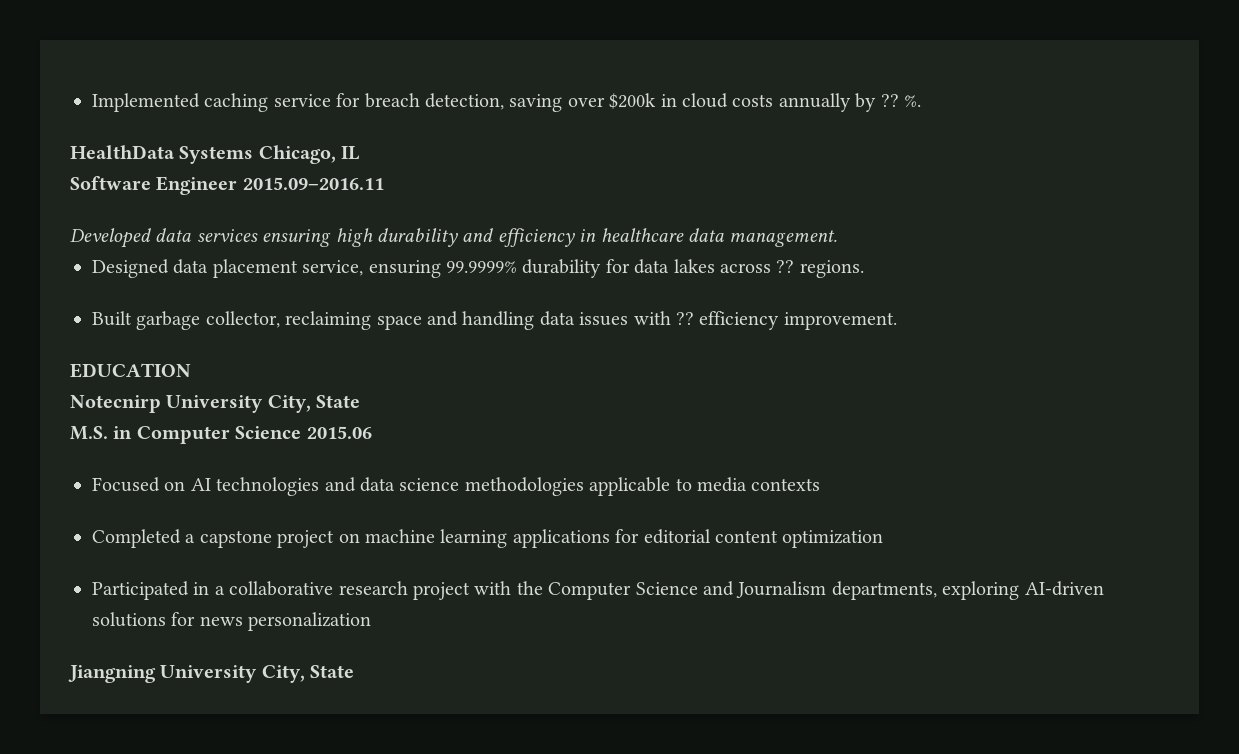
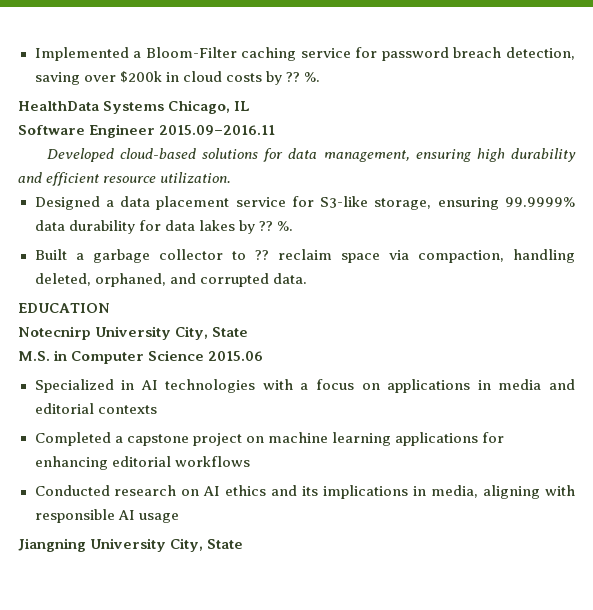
(200, 102) none -> [133,47,237,58] a Bloom-Filter
(361, 100) none -> [381,47,449,61] password
[778,93,851,112] annually -> (262, 77) none
[155,228,838,247] data services ensuring high durability and efficiency in healthcare data management. -> [120,148,576,162] [18,172,232,186] cloud-based solutions for data management, ensuring high durability and efficient resource utilization.
(169, 268) none -> [105,200,114,207] a
[302,260,364,276] service, -> [235,196,432,210] service for S3-like storage,
(517, 267) none -> [34,220,65,231] data
[719,260,864,278] [92,311,897,330] across ?? regions. // Built garbage collector, reclaiming space and handling data issues with ?? efficiency improvement. -> [238,220,293,234] [34,249,575,263] [34,273,307,287] by ?? %. // Built a garbage collector to ?? reclaim space via compaction, handling deleted, orphaned, and corrupted data.
[92,477,747,496] Focused on AI technologies and data science methodologies applicable to media -> [34,379,575,393] [34,403,94,414] Specialized in AI technologies with a focus on applications in media and editorial
[643,529,884,548] [92,581,1104,600] [92,612,372,631] editorial content optimization // Participated in a collaborative research project with the Computer Science and Journalism departments, exploring AI-driven solutions for news personalization -> [34,456,250,470] [34,485,575,499] [34,509,179,523] enhancing editorial workflows // Conducted research on AI ethics and its implications in media, aligning with responsible AI usage

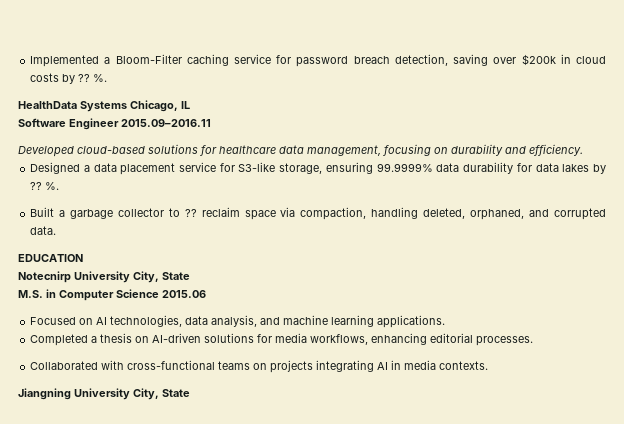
(284, 155) none -> [219,145,276,154] healthcare
[415,148,576,162] [18,172,232,186] ensuring high durability and efficient resource utilization. -> [383,144,583,156] focusing on durability and efficiency.
[34,379,575,393] [34,403,157,414] [34,432,504,446] [34,456,250,470] [34,485,575,499] [34,509,179,523] Specialized in AI technologies with a focus on applications in media and editorial contexts // Completed a capstone project on machine learning applications for enhancing editorial workflows // Conducted research on AI ethics and its implications in media, aligning with responsible AI usage -> [30,315,446,328] [30,333,534,346] [30,360,489,373] Focused on AI technologies, data analysis, and machine learning applications. // Completed a thesis on AI-driven solutions for media workflows, enhancing editorial processes. // Collaborated with cross-functional teams on projects integrating AI in media contexts.

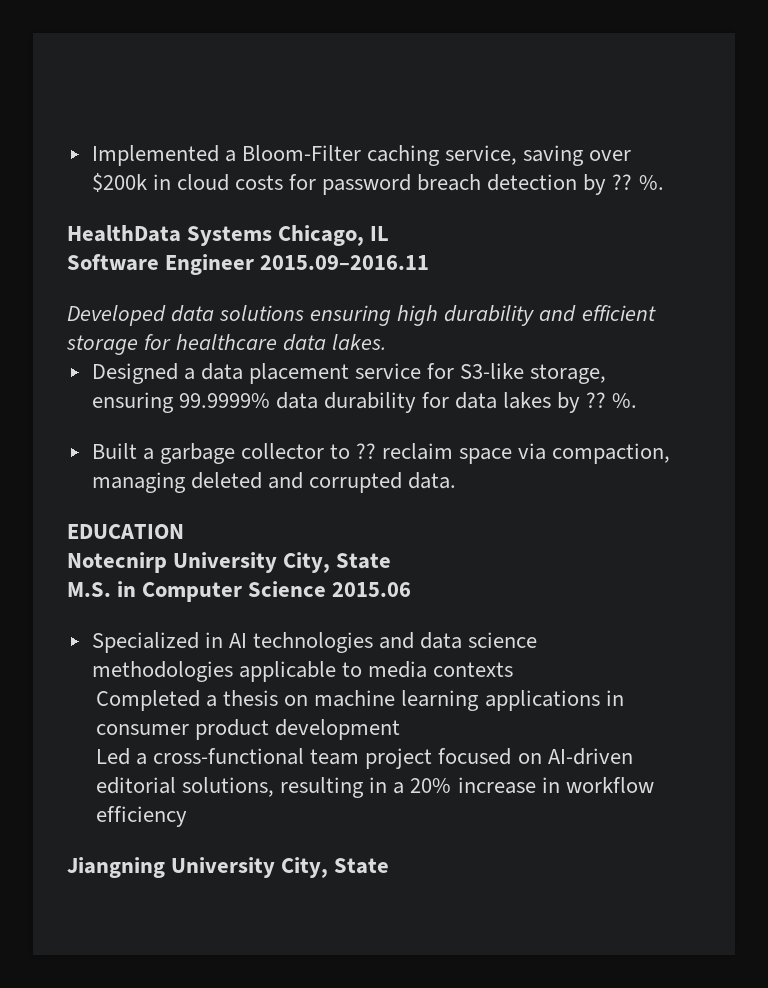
[233,54,448,67] service for password breach detection, -> [445,145,518,165] service,
(60, 77) none -> [289,174,578,195] for password breach detection
[77,144,583,156] cloud-based solutions for healthcare data management, focusing on durability and efficiency. -> [171,305,656,326] [66,334,387,355] data solutions ensuring high durability and efficient storage for healthcare data lakes.
[371,207,525,220] handling deleted, orphaned, -> [91,472,262,493] managing deleted
[30,315,446,328] [30,333,534,346] [30,360,489,373] Focused on AI technologies, data analysis, and machine learning applications. // Completed a thesis on AI-driven solutions for media workflows, enhancing editorial processes. // Collaborated with cross-functional teams on projects integrating AI in media contexts. -> [91,632,538,653] [91,661,514,682] [96,690,624,711] [96,719,401,740] [96,748,633,769] [96,777,654,798] [96,806,188,827] Specialized in AI technologies and data science methodologies applicable to media contexts // Completed a thesis on machine learning applications in consumer product development // Led a cross-functional team project focused on AI-driven editorial solutions, resulting in a 20% increase in workflow efficiency

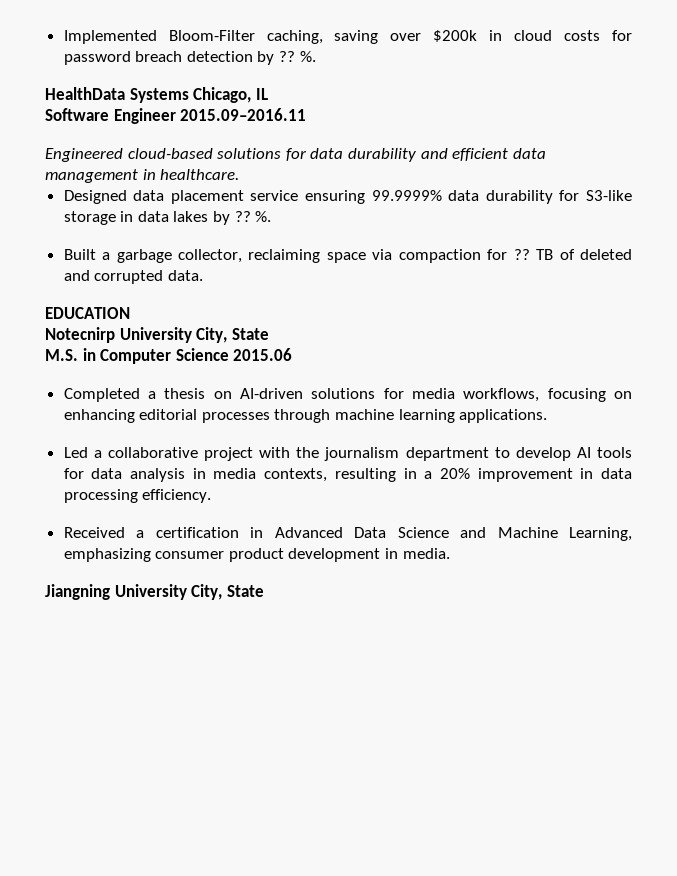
[224,145,518,166] a Bloom-Filter caching service, -> [168,30,323,44] Bloom-Filter caching,
[67,305,656,326] [66,334,387,355] Developed data solutions ensuring high durability and efficient storage for healthcare data lakes. -> [45,148,546,162] [45,169,240,183] Engineered cloud-based solutions for data durability and efficient data management in healthcare.
[183,368,195,380] a -> (127, 197) none
[427,363,607,384] for S3-like storage, -> (299, 195) none
(450, 400) none -> [585,190,632,201] [63,211,134,225] S3-like storage in
[240,443,671,464] [91,472,186,493] collector to ?? reclaim space via compaction, managing -> [178,249,575,263] collector, reclaiming space via compaction for ?? TB of
[91,632,538,653] [91,661,514,682] [96,690,624,711] [96,719,401,740] [96,748,633,769] [96,777,654,798] [96,806,188,827] Specialized in AI technologies and data science methodologies applicable to media contexts // Completed a thesis on machine learning applications in consumer product development // Led a cross-functional team project focused on AI-driven editorial solutions, resulting in a 20% increase in workflow efficiency -> [63,388,632,402] [63,409,548,423] [63,447,632,461] [63,468,632,482] [63,489,212,503] [63,527,632,541] [63,548,450,562] Completed a thesis on AI-driven solutions for media workflows, focusing on enhancing editorial processes through machine learning applications. // Led a collaborative project with the journalism department to develop AI tools for data analysis in media contexts, resulting in a 20% improvement in data processing efficiency. // Received a certification in Advanced Data Science and Machine Learning, emphasizing consumer product development in media.

